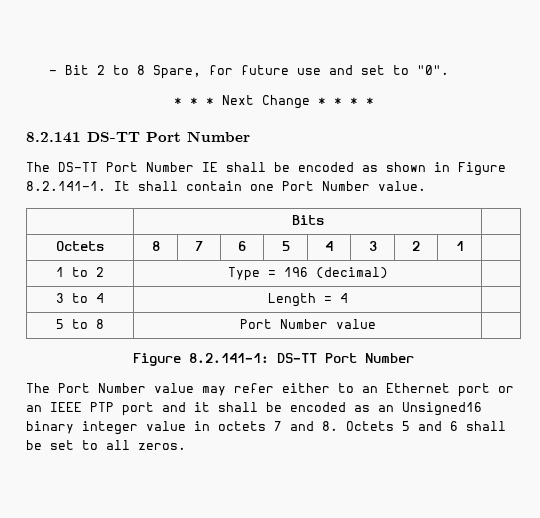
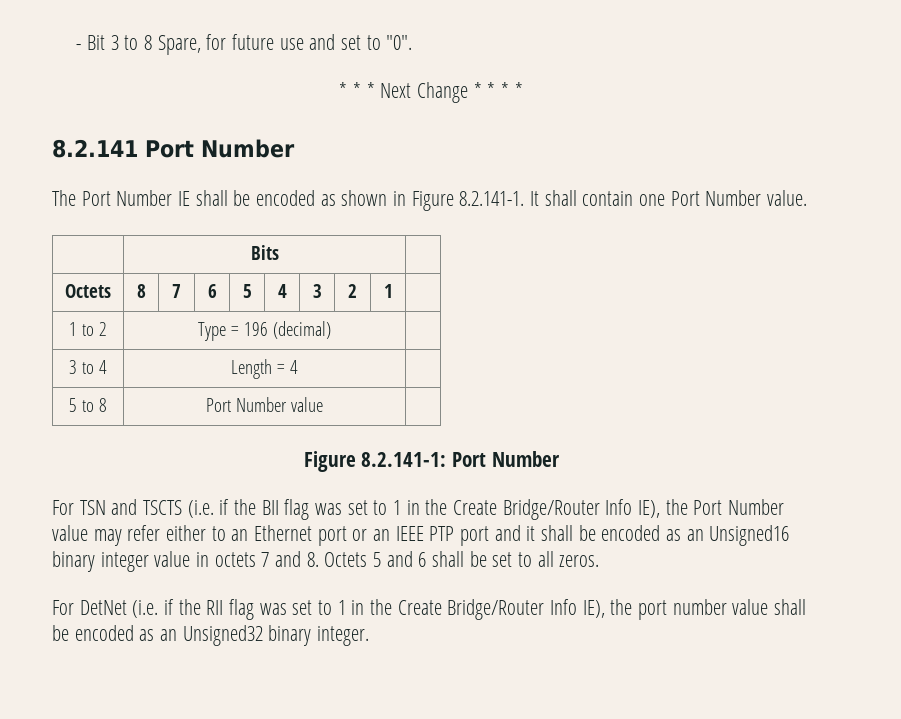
[96,65,105,75] 2 -> [110,35,119,50] 3
[87,131,250,142] [26,162,98,172] DS-TT Port Number // The DS-TT -> [145,139,295,158] [52,190,76,206] Port Number // The
[277,353,414,363] [26,383,50,393] DS-TT Port Number // The -> [451,451,560,467] [52,499,688,520] Port Number // For TSN and TSCTS (i.e. if the BII flag was set to 1 in the Create Bridge/Router Info IE), the
(186, 446) none -> [52,599,807,620] [52,625,370,646] // For DetNet (i.e. if the RII flag was set to 1 in the Create Bridge/Router Info IE), the port number value shall be encoded as an Unsigned32 binary integer.

